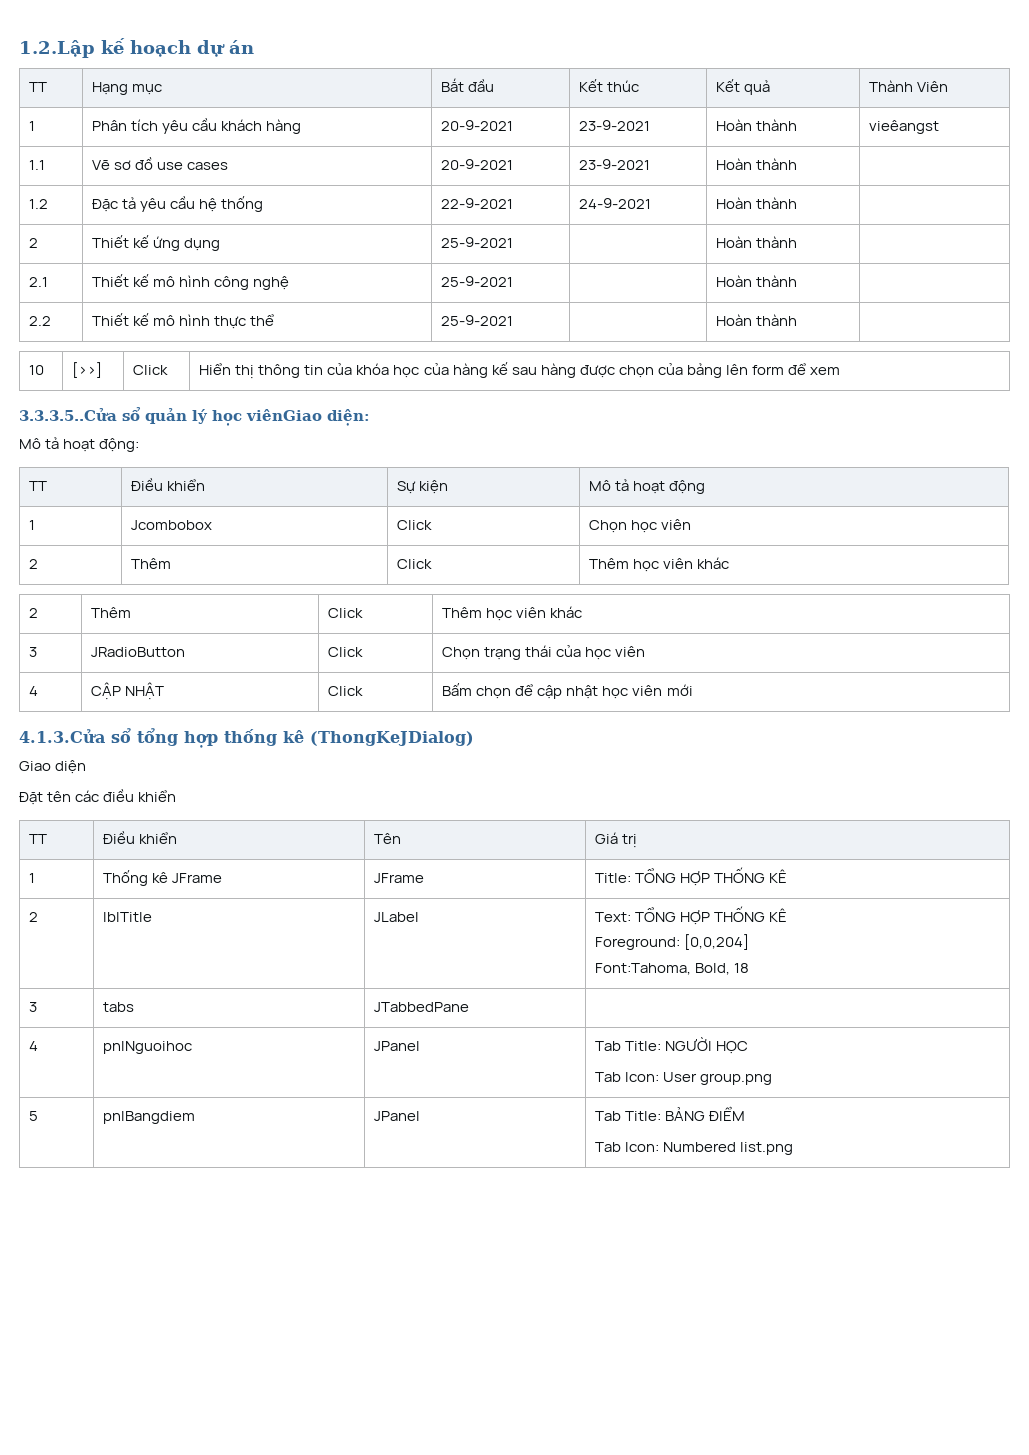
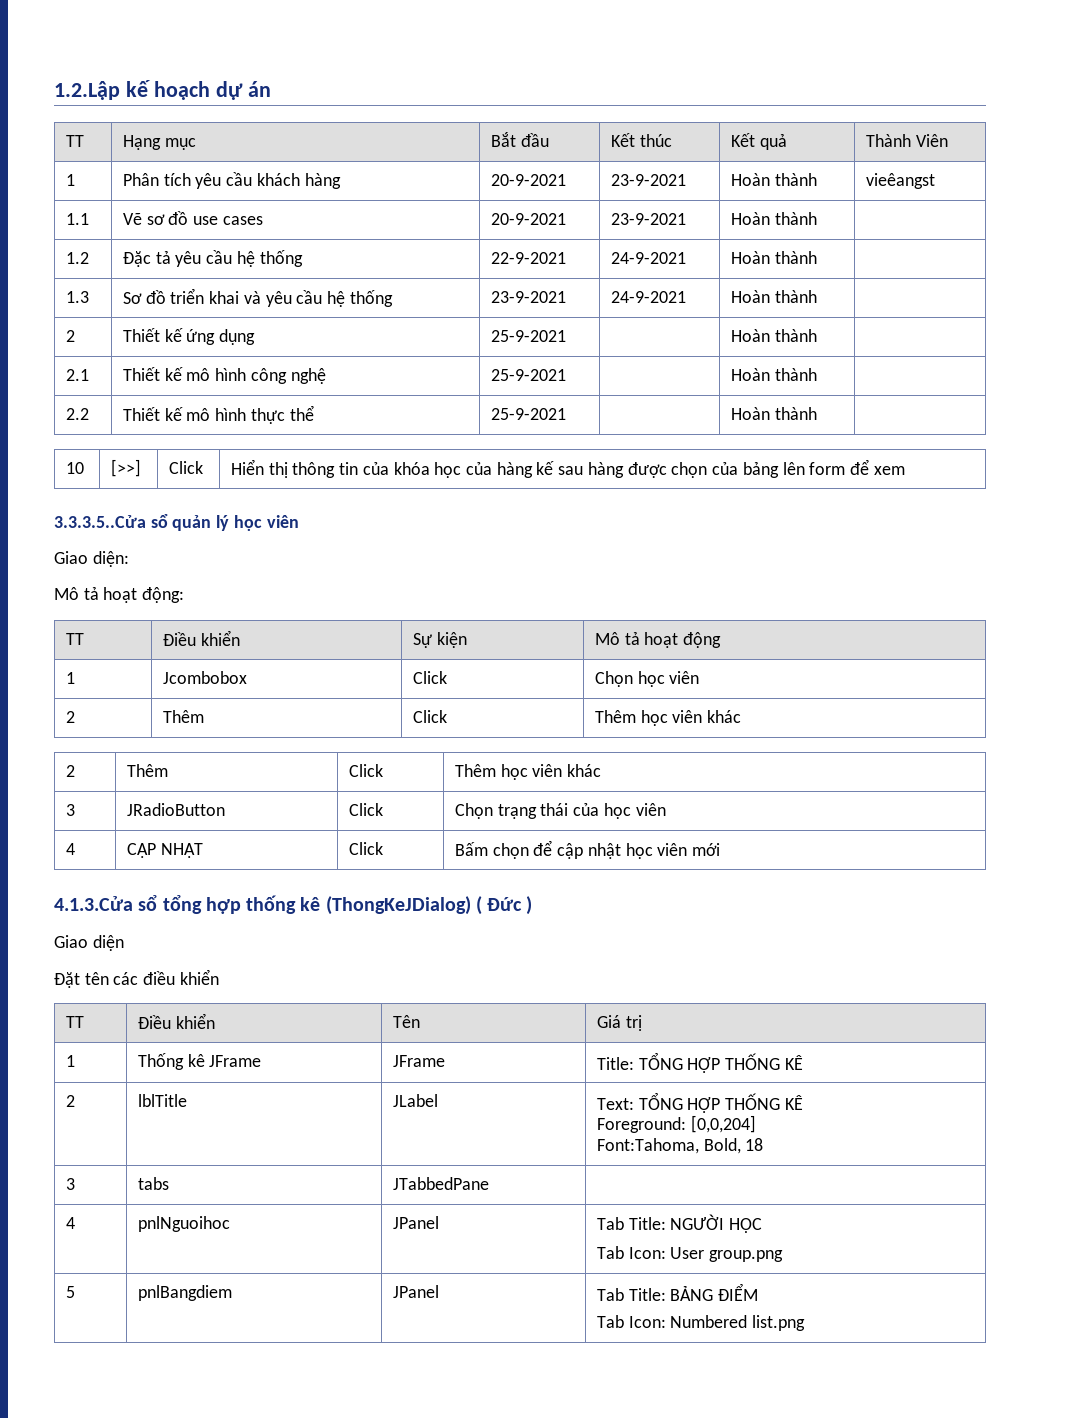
(798, 203) none -> [65,291,89,303] [122,288,393,307] [490,291,566,303] [610,291,686,303] [730,290,817,303] // 1.3 | Sơ đồ triển khai và yêu cầu hệ thống | 23-9-2021 | 24-9-2021 | Hoàn thành |
[246,409,322,421] viênGiao -> [266,515,299,528] [54,551,88,564] viên // Giao
(474, 738) none -> [475,896,533,915] ( Đức )

